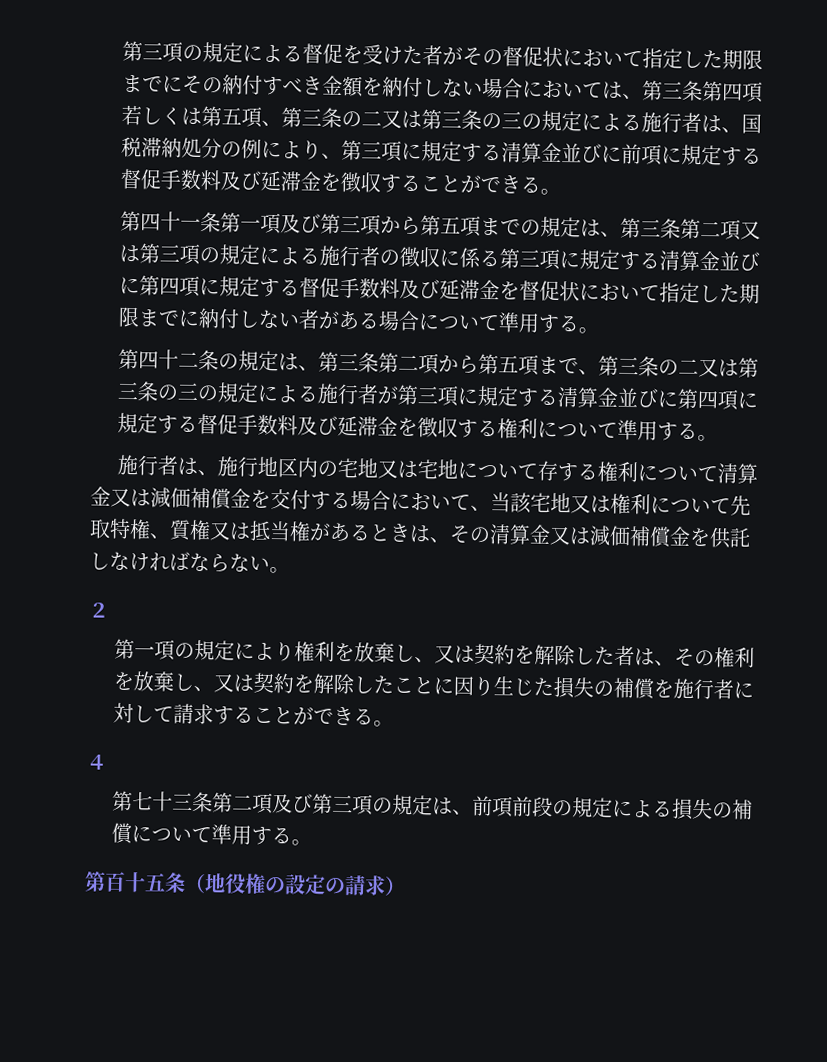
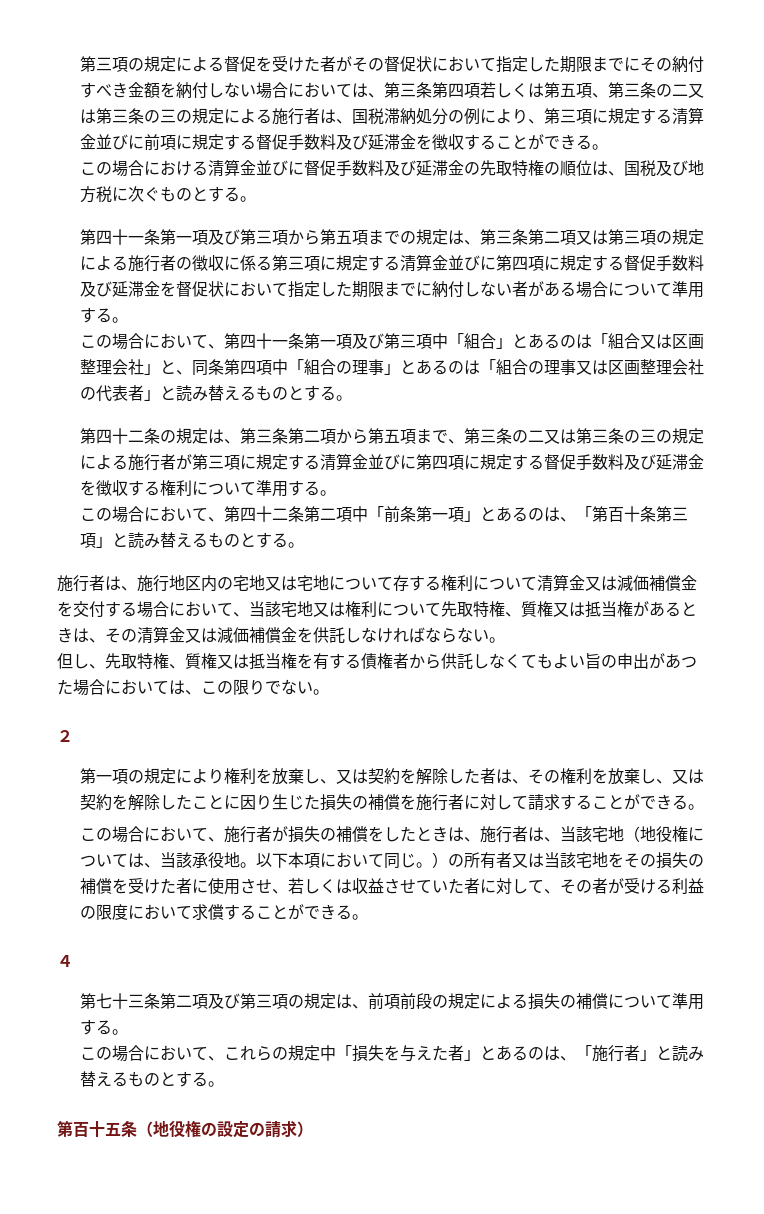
(561, 192) none -> [80,159,705,177] [80,186,257,203] // この場合における清算金並びに督促手数料及び延滞金の先取特権の順位は、国税及び地方税に次ぐものとする。
(599, 330) none -> [80,333,705,350] [80,359,705,376] [80,385,353,402] // この場合において、第四十一条第一項及び第三項中「組合」とあるのは「組合又は区画整理会社」と、同条第四項中「組合の理事」とあるのは「組合の理事又は区画整理会社の代表者」と読み替えるものとする。
(718, 438) none -> [80,506,689,523] [80,532,305,548] // この場合において、第四十二条第二項中「前条第一項」とあるのは、「第百十条第三項」と読み替えるものとする。
(290, 570) none -> [57,653,697,670] [57,679,329,696] // 但し、先取特権、質権又は抵当権を有する債権者から供託しなくてもよい旨の申出があつた場合においては、この限りでない。
(394, 723) none -> [80,826,705,843] [80,852,705,869] [80,878,705,895] [80,904,369,920] // この場合において、施行者が損失の補償をしたときは、施行者は、当該宅地（地役権については、当該承役地。以下本項において同じ。）の所有者又は当該宅地をその損失の補償を受けた者に使用させ、若しくは収益させていた者に対して、その者が受ける利益の限度において求償することができる。
(312, 842) none -> [80,1045,705,1062] [80,1071,225,1087] // この場合において、これらの規定中「損失を与えた者」とあるのは、「施行者」と読み替えるものとする。

